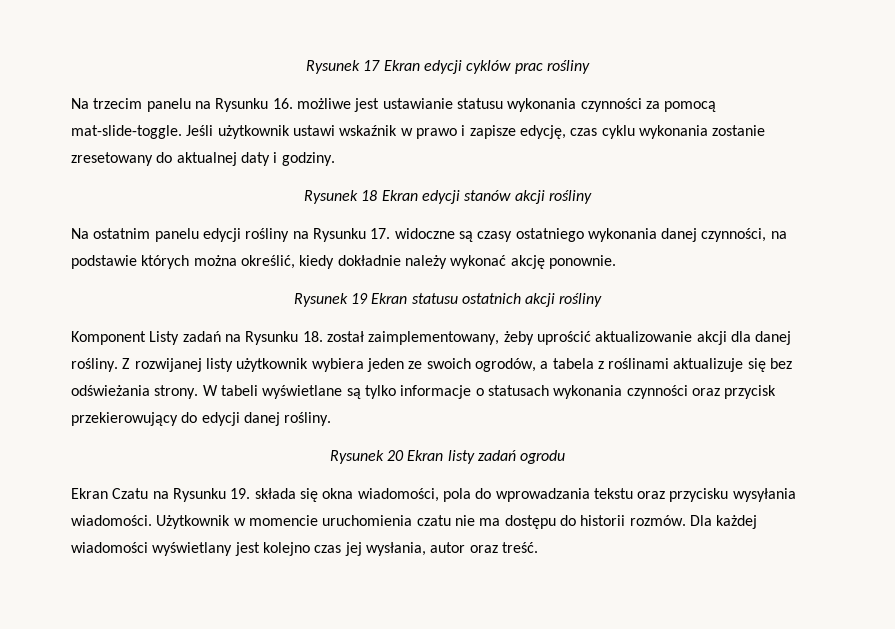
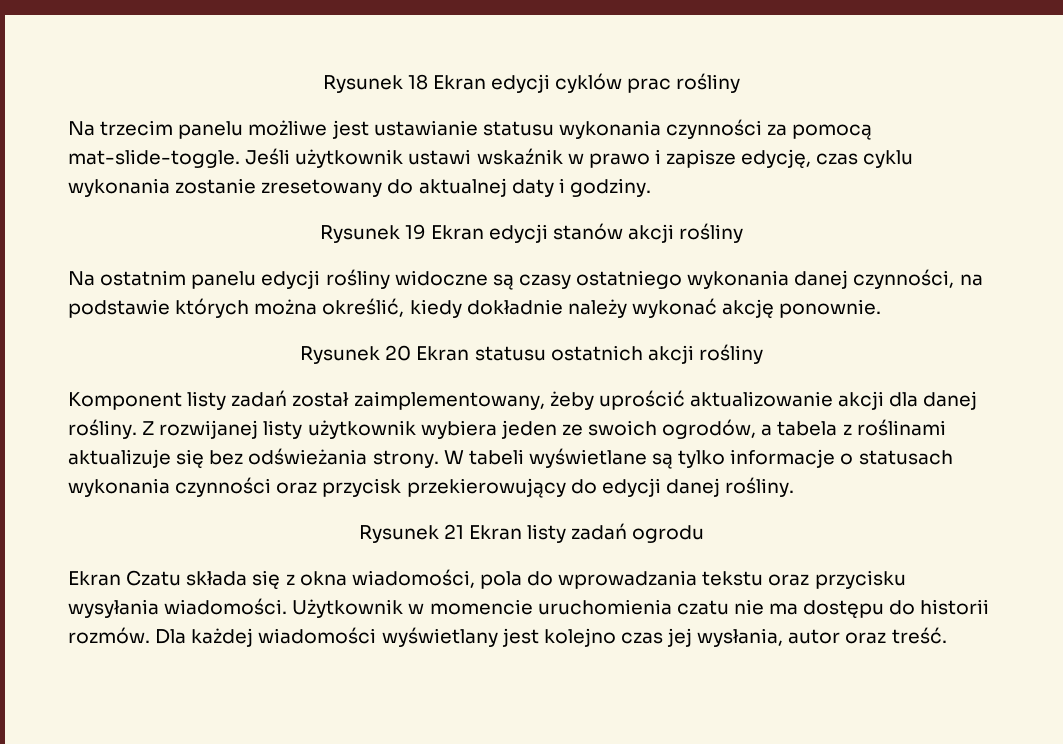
[306,60,381,74] Rysunek 17 -> [322,74,428,93] Rysunek 18
[194,98,293,112] na Rysunku 16. -> (244, 130) none
[361,190,378,201] 18 -> [404,224,426,240] 19
[292,228,391,242] na Rysunku 17. -> (390, 279) none
[350,293,368,304] 19 -> [385,345,412,361] 20
[149,331,323,345] Listy zadań na Rysunku 18. -> [187,390,288,410] listy zadań
[387,450,405,461] 20 -> [443,524,464,539] 21
[152,488,251,502] na Rysunku 19. -> (182, 578) none
(318, 495) none -> [285,574,295,585] z

